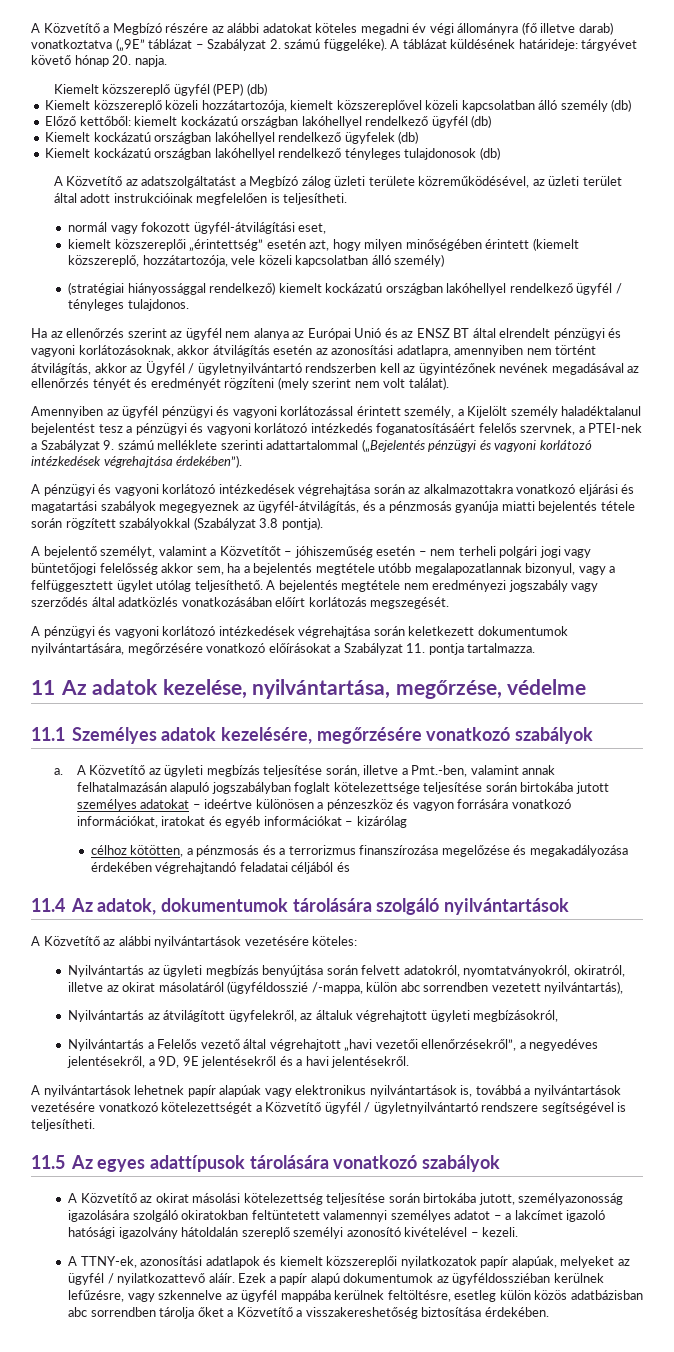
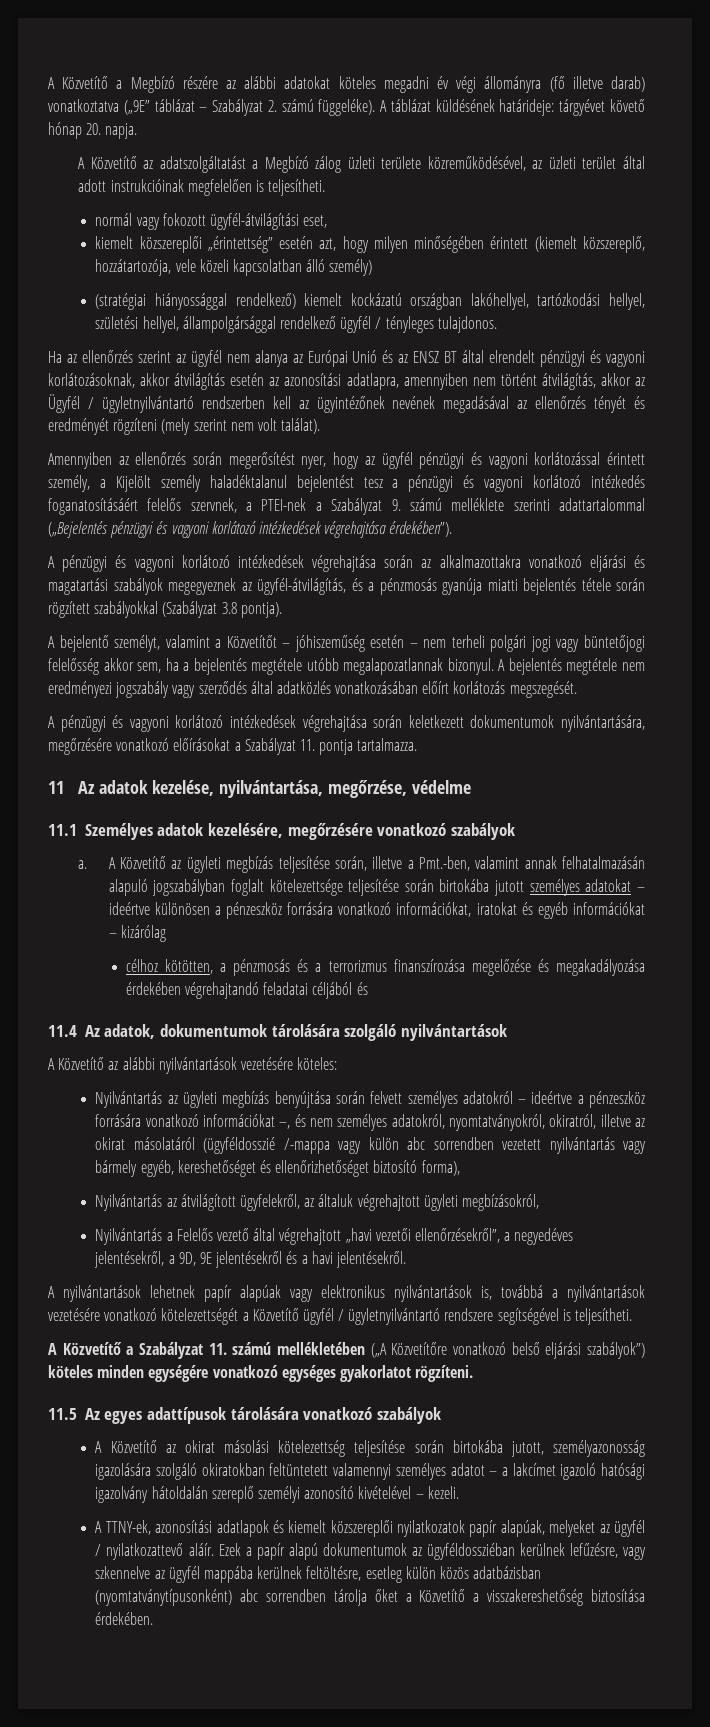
[53,83,267,96] [45,99,632,112] [45,115,492,128] [45,131,419,144] [45,147,500,160] // Kiemelt közszereplő ügyfél (PEP) (db) // Kiemelt közszereplő közeli hozzátartozója, kiemelt közszereplővel közeli kapcsolatban álló személy (db) // Előző kettőből: kiemelt kockázatú országban lakóhellyel rendelkező ügyfél (db) // Kiemelt kockázatú országban lakóhellyel rendelkező ügyfelek (db) // Kiemelt kockázatú országban lakóhellyel rendelkező tényleges tulajdonosok (db) -> (138, 131) none
[446,283,507,295] lakóhellyel -> [470,293,645,310] [95,316,276,333] lakóhellyel, tartózkodási hellyel, születési hellyel, állampolgársággal
(119, 412) none -> [135,452,375,469] ellenőrzés során megerősítést nyer, hogy az
[525,563,616,575] [31,580,263,592] bizonyul, vagy a felfüggesztett ügylet utólag teljesíthető. -> [447,658,494,675] bizonyul.
[396,799,454,811] és vagyon -> (283, 910) none
(401, 970) none -> [407,1091,645,1108] [95,1114,388,1131] személyes adatokról – ideértve a pénzeszköz forrására vonatkozó információkat –, és nem személyes
[311,982,363,994] /-mappa, -> [283,1138,362,1154] /-mappa vagy
[544,981,624,994] nyilvántartás), -> [549,1137,646,1154] [95,1160,460,1177] nyilvántartás vagy bármely egyéb, kereshetőséget és ellenőrizhetőséget biztosító forma),
(95, 1125) none -> [48,1342,646,1359] [48,1365,474,1382] // A Közvetítő a Szabályzat 11. számú mellékletében („A Közvetítőre vonatkozó belső eljárási szabályok”) köteles minden egységére vonatkozó egységes gyakorlatot rögzíteni.
(643, 1295) none -> [95,1589,233,1606] (nyomtatványtípusonként)

